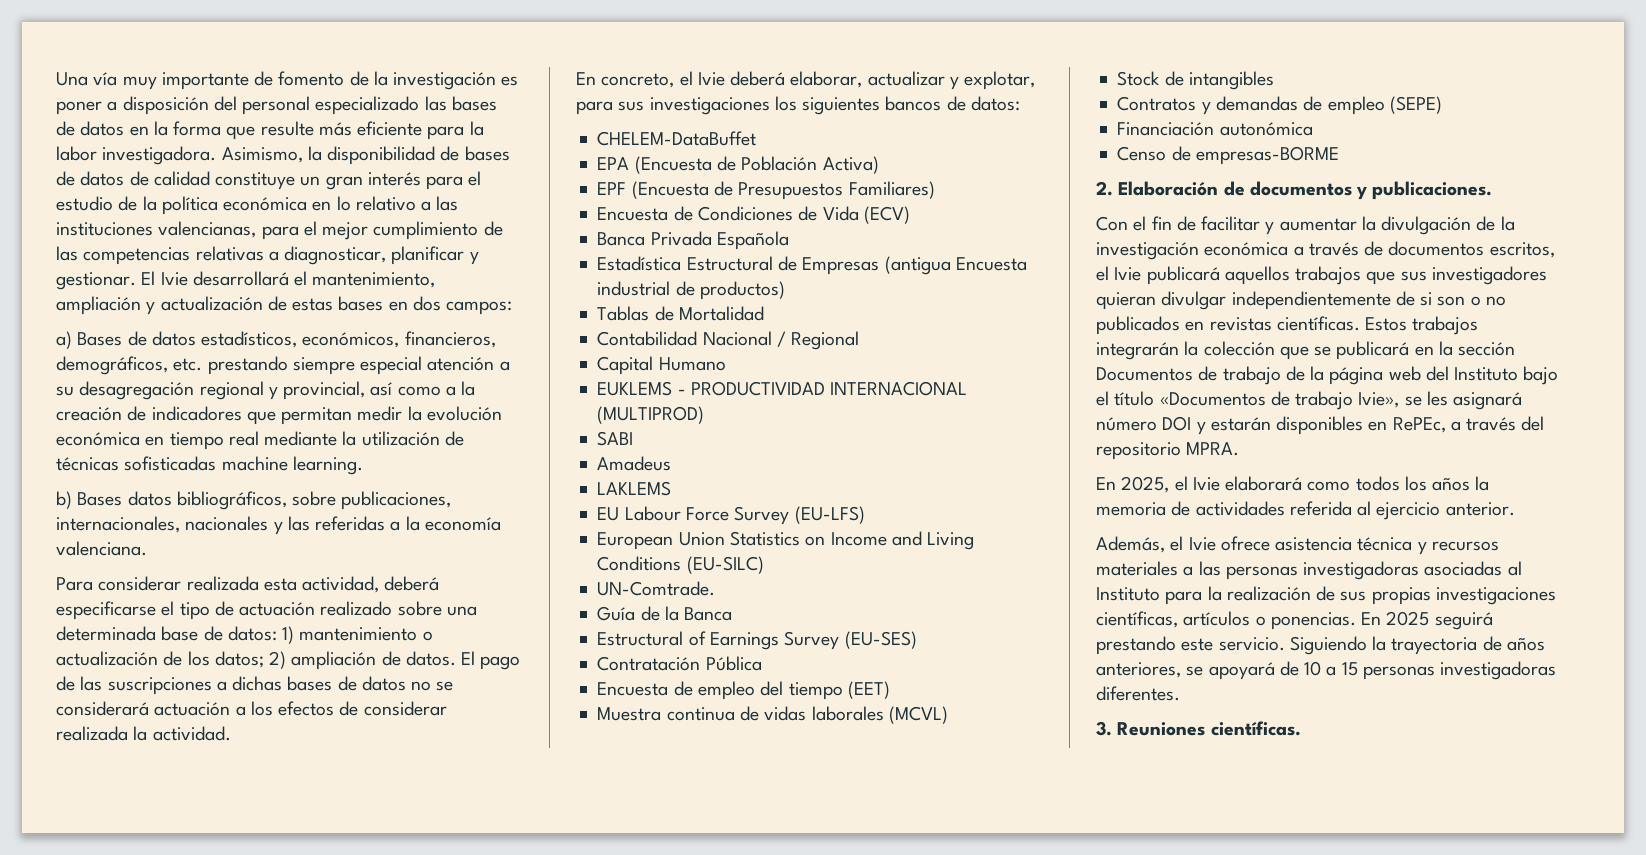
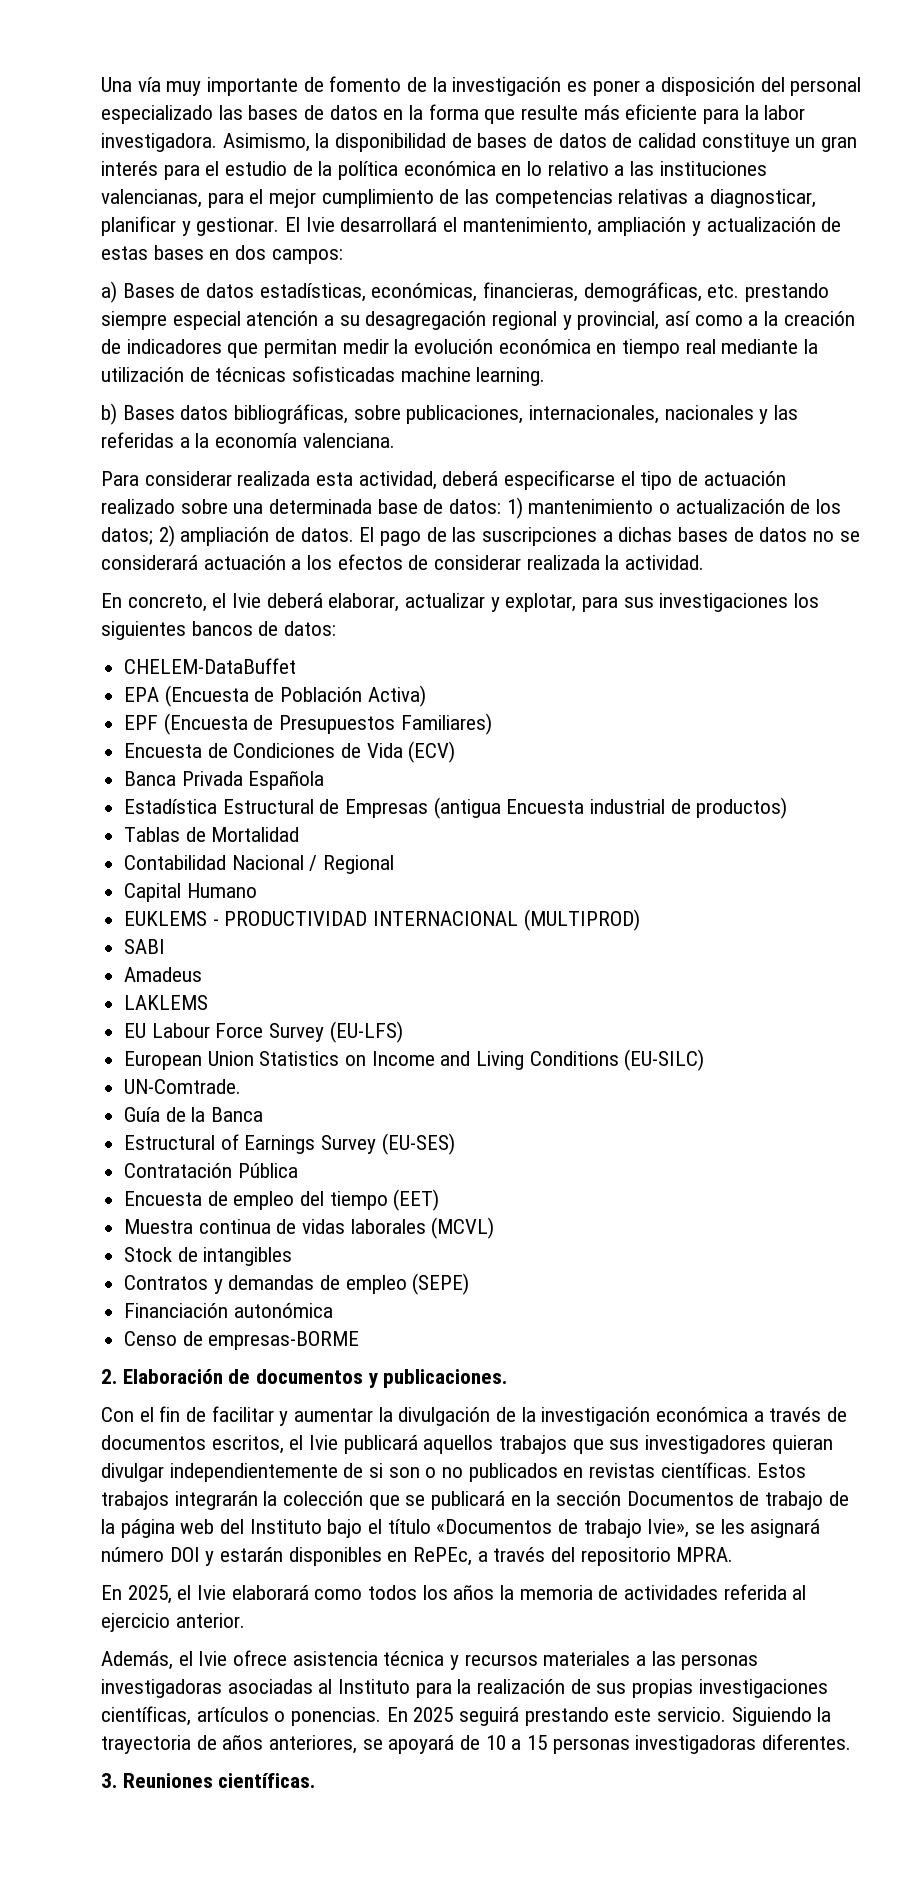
[201,331,496,348] [56,356,168,375] estadísticos, económicos, financieros, demográficos, -> [259,282,702,302] estadísticas, económicas, financieras, demográficas,
[176,491,287,510] bibliográficos, -> [234,404,349,424] bibliográficas,

